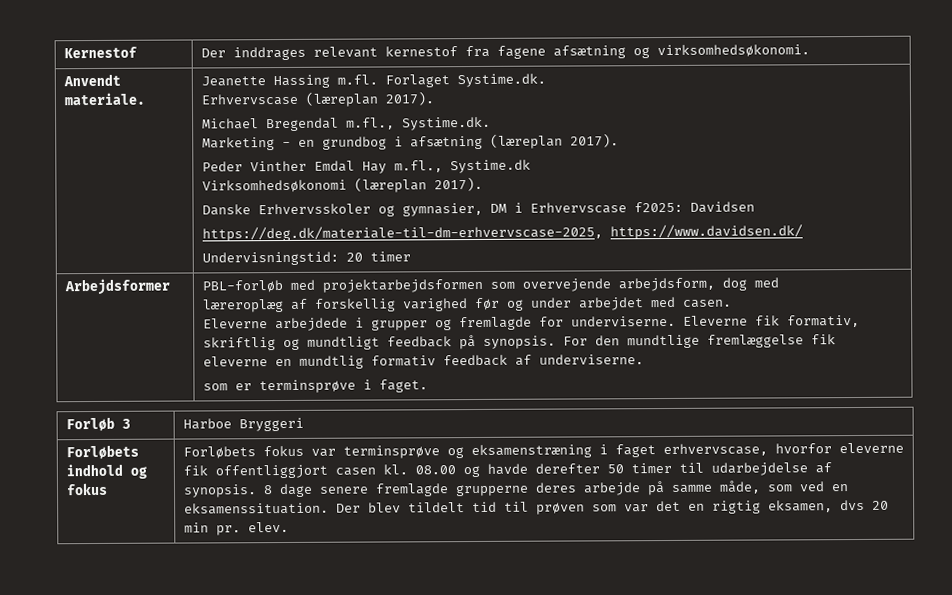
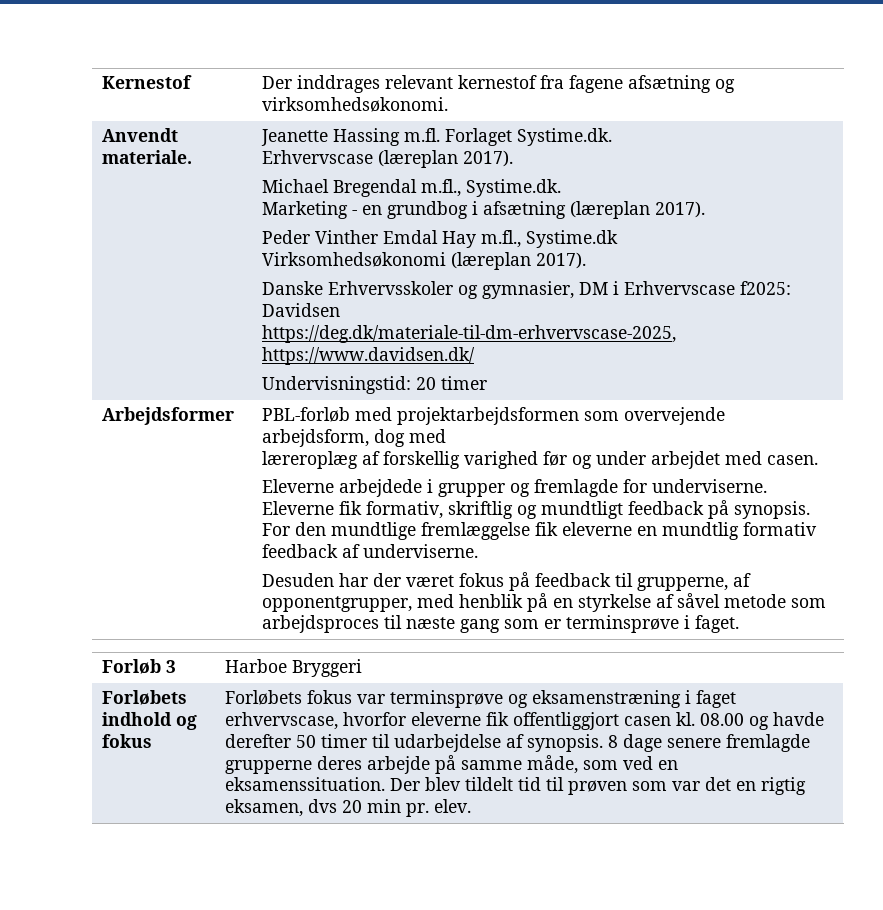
(644, 359) none -> [261,572,751,591] [261,593,826,612] [261,615,500,633] Desuden har der været fokus på feedback til grupperne, af opponentgrupper, med henblik på en styrkelse af såvel metode som arbejdsproces til næste gang

